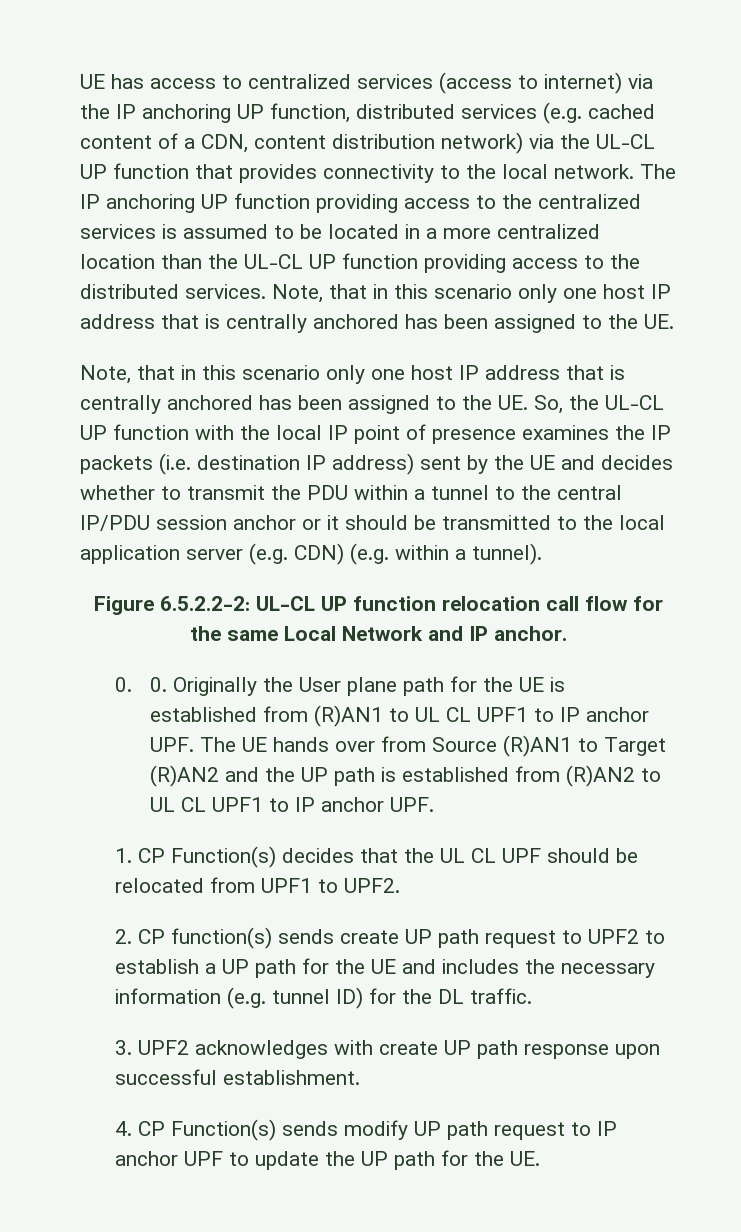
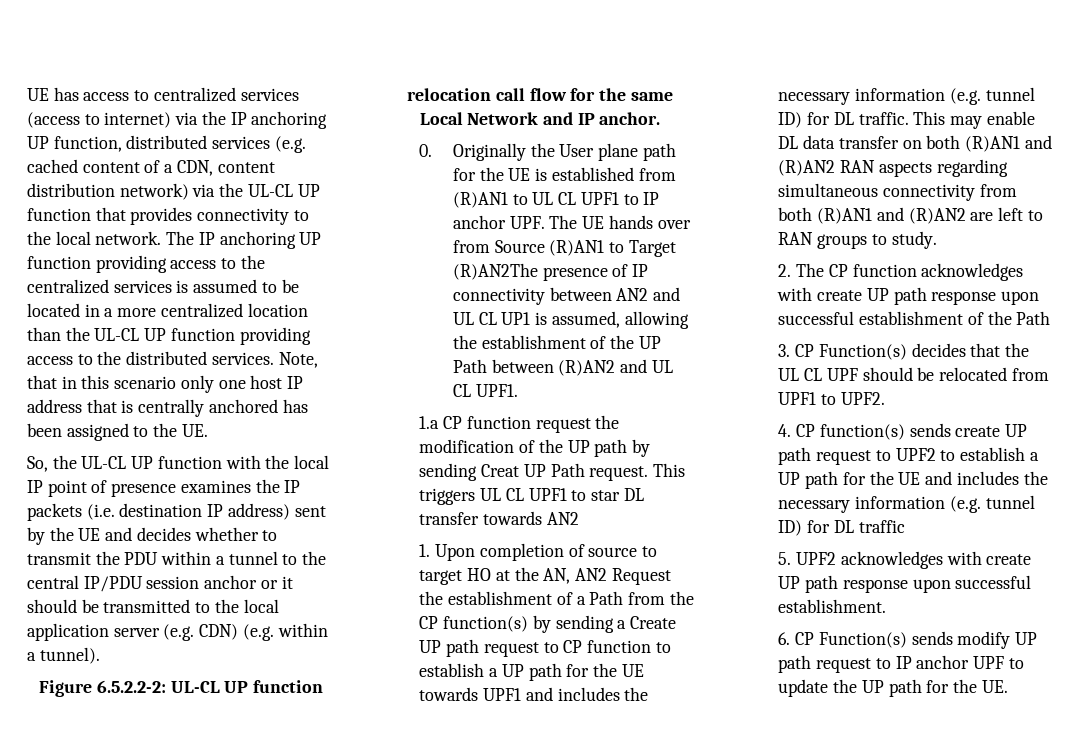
[80,365,625,384] [80,395,528,414] Note, that in this scenario only one host IP address that is centrally anchored has been assigned to the UE. -> (208, 430) none
[149,677,167,692] 0. -> (433, 150) none
[149,765,661,787] [149,797,434,812] [114,848,132,863] (R)AN2 and the UP path is established from (R)AN2 to UL CL UPF1 to IP anchor UPF. // 1. -> [452,263,649,281] [452,287,681,305] [452,311,689,329] [452,335,661,349] [452,359,673,376] [452,384,518,397] [419,415,620,433] [419,439,651,457] [419,463,686,481] [419,488,644,505] [419,511,579,525] [419,543,658,561] [419,567,671,585] [419,591,694,605] [419,615,677,633] [419,639,671,657] [419,663,644,681] [419,687,649,701] [778,87,1035,105] [778,111,1035,129] [778,135,1052,152] [778,159,1008,177] [778,183,1017,201] [778,207,1043,224] [778,231,937,249] [778,263,1024,281] [777,287,1040,305] [778,311,1051,325] [778,344,791,357] (R)AN2The presence of IP connectivity between AN2 and UL CL UP1 is assumed, allowing the establishment of the UP Path between (R)AN2 and UL CL UPF1. // 1.a CP function request the modification of the UP path by sending Creat UP Path request. This triggers UL CL UPF1 to star DL transfer towards AN2 // 1. Upon completion of source to target HO at the AN, AN2 Request the establishment of a Path from the CP function(s) by sending a Create UP path request to CP function to establish a UP path for the UE towards UPF1 and includes the necessary information (e.g. tunnel ID) for DL traffic. This may enable DL data transfer on both (R)AN1 and (R)AN2 RAN aspects regarding simultaneous connectivity from both (R)AN1 and (R)AN2 are left to RAN groups to study. // 2. The CP function acknowledges with create UP path response upon successful establishment of the Path // 3.
[114,929,132,944] 2. -> [778,424,792,437] 4.
[401,988,532,1004] [114,1040,132,1055] the DL traffic. // 3. -> [833,520,905,533] [778,552,792,565] DL traffic // 5.
[114,1121,132,1136] 4. -> [778,632,791,645] 6.

